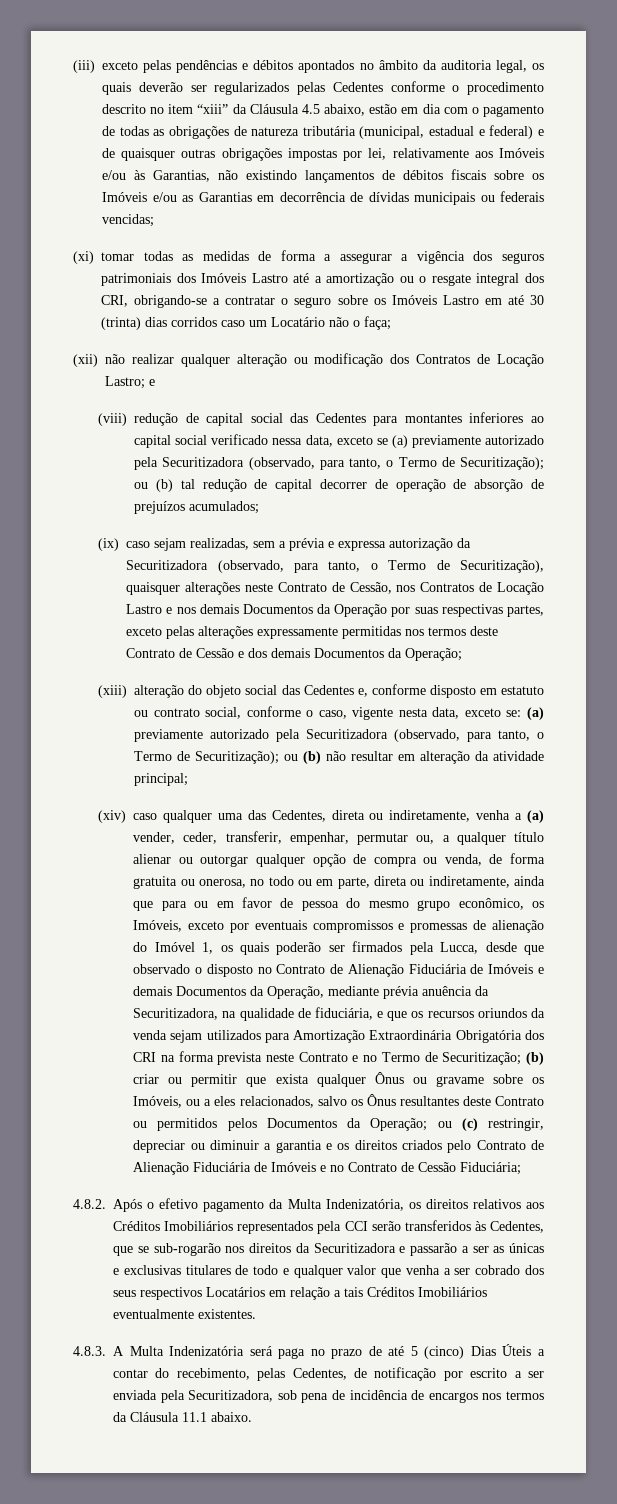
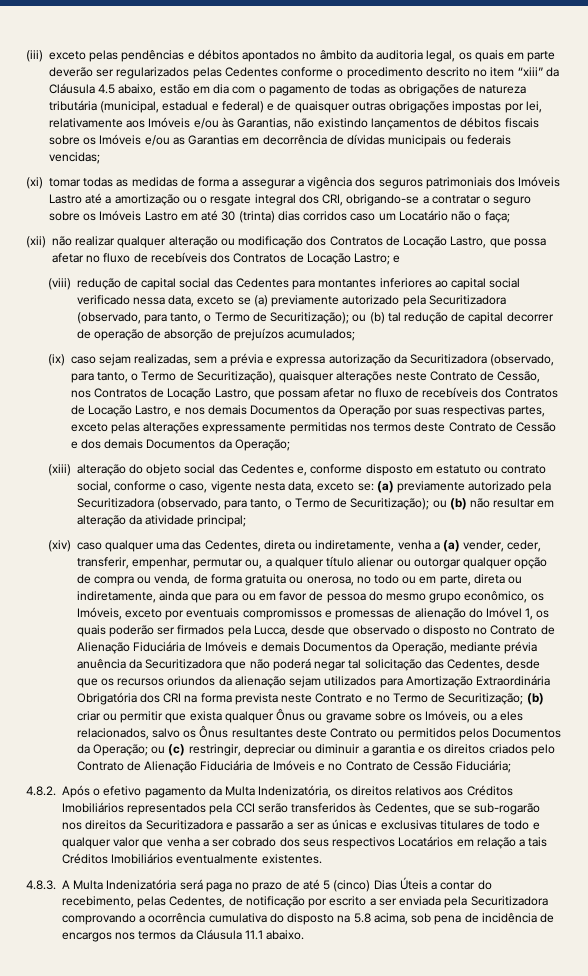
(131, 88) none -> [507,51,556,62] em parte
(545, 360) none -> [450,236,546,248] [52,252,351,265] Lastro, que possa afetar no fluxo de recebíveis dos Contratos de Locação
[126,604,163,614] Lastro -> [214,387,558,400] [70,405,172,417] Lastro, que possam afetar no fluxo de recebíveis dos Contratos de Locação Lastro,
[133,1007,384,1021] Securitizadora, na qualidade de fiduciária, e -> [145,658,541,671] Securitizadora que não poderá negar tal solicitação das Cedentes, desde
[133,1030,168,1040] venda -> [234,676,286,688] alienação
[188,1390,274,1402] Securitizadora, -> [470,896,548,906] [62,913,408,925] Securitizadora comprovando a ocorrência cumulativa do disposto na 5.8 acima,

